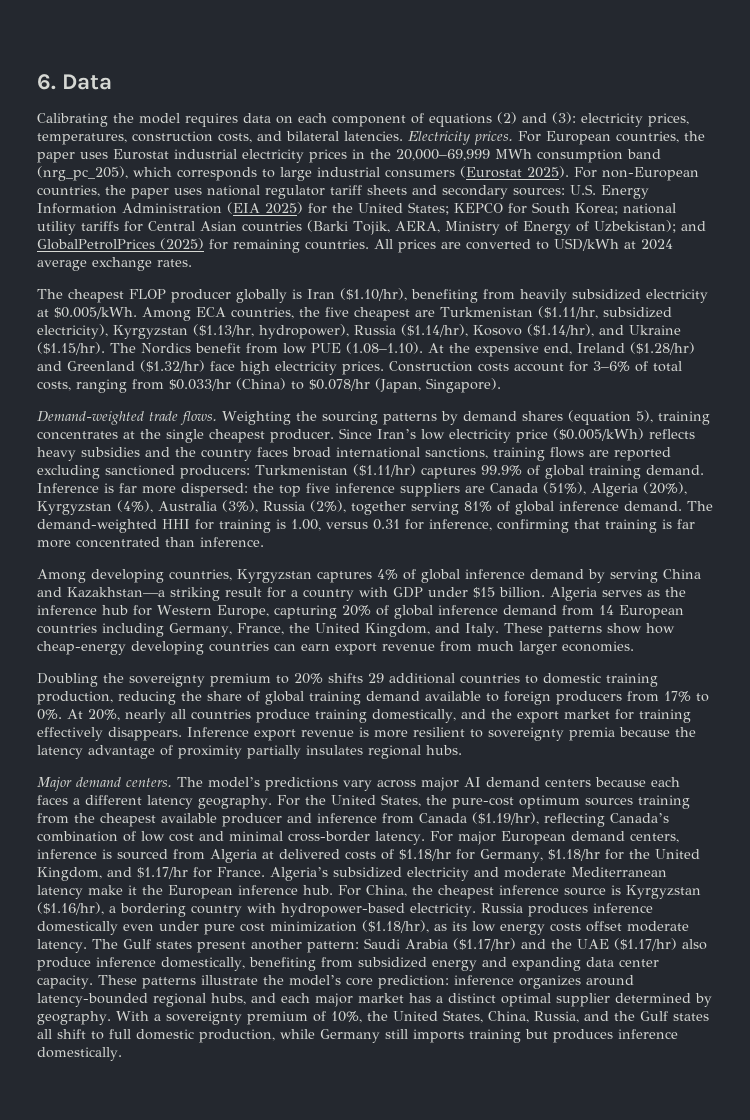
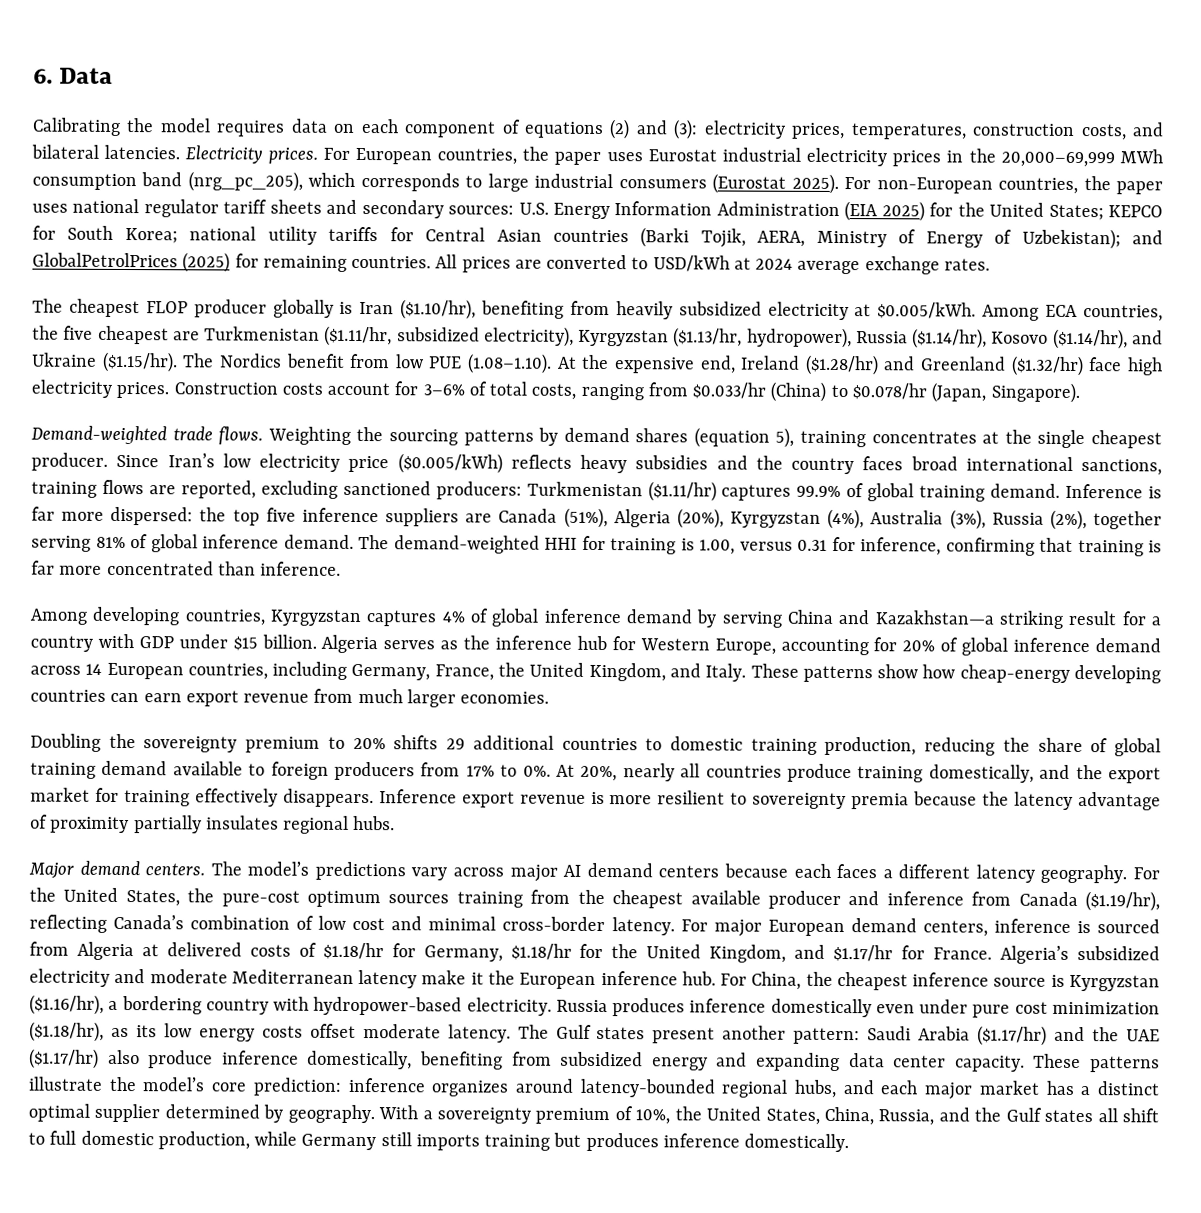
[614,447,671,461] reported -> [180,480,256,499] reported,
[273,605,337,619] capturing -> [780,637,898,656] accounting for
[561,605,594,616] from -> [30,665,81,675] across
[37,623,97,634] countries -> [187,663,268,680] countries,

